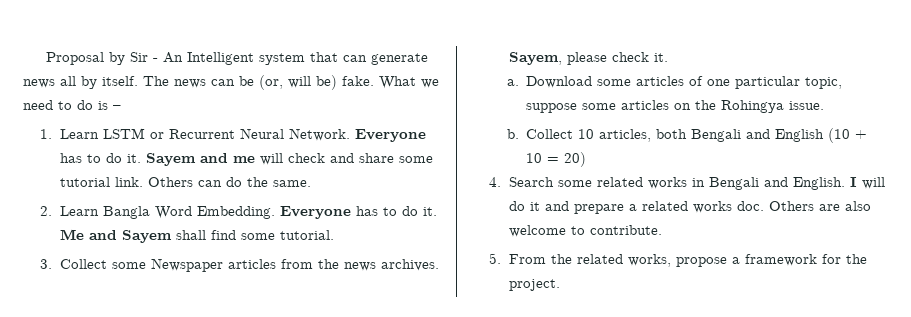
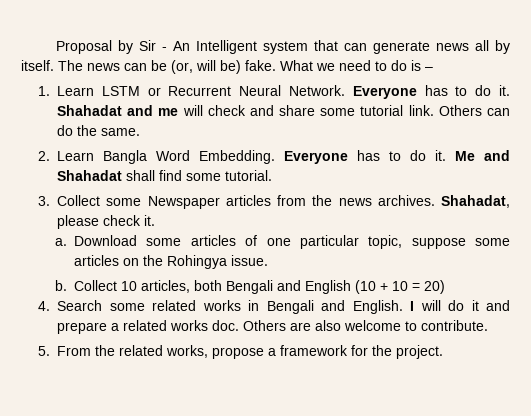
[145,153,196,166] Sayem -> [57,105,123,116] Shahadat
[121,230,172,243] Sayem -> [57,170,123,181] Shahadat
[508,52,562,65] Sayem, -> [441,195,511,208] Shahadat,

